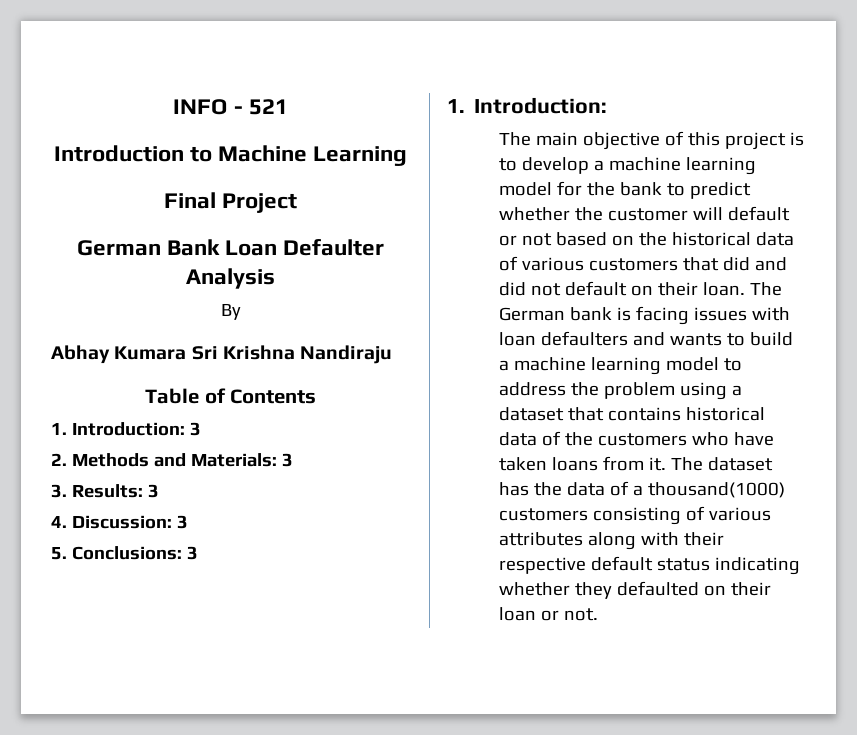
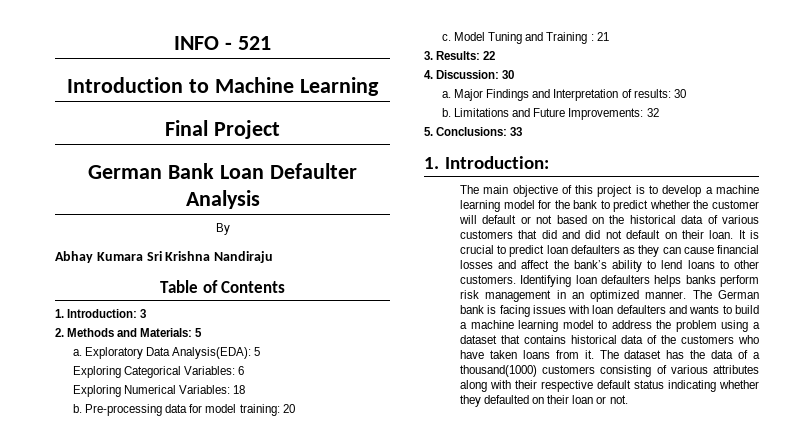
[281,453,293,467] 3 -> [195,328,203,337] [72,347,261,359] [72,366,245,378] [72,385,246,397] [72,404,295,416] [441,32,609,44] 5 // a. Exploratory Data Analysis(EDA): 5 // Exploring Categorical Variables: 6 // Exploring Numerical Variables: 18 // b. Pre-processing data for model training: 20 // c. Model Tuning and Training : 21
[147,484,159,498] 3 -> [483,51,496,60] 22
[176,515,188,529] 3 -> [502,70,515,79] [441,89,686,101] [441,108,659,120] 30 // a. Major Findings and Interpretation of results: 30 // b. Limitations and Future Improvements: 32
[186,546,198,560] 3 -> [510,127,523,136] 33
(746, 289) none -> [738,230,759,239] [459,245,759,257] [459,260,759,272] [459,275,759,287] [459,290,687,302] It is crucial to predict loan defaulters as they can cause financial losses and affect the bank’s ability to lend loans to other customers. Identifying loan defaulters helps banks perform risk management in an optimized manner.

